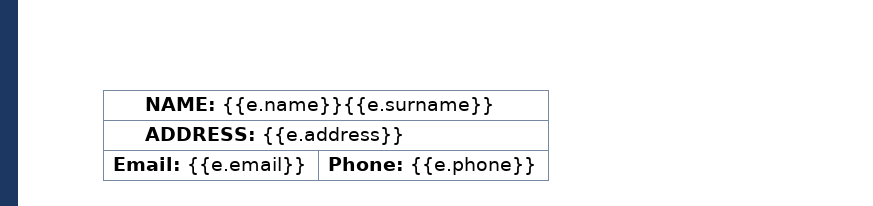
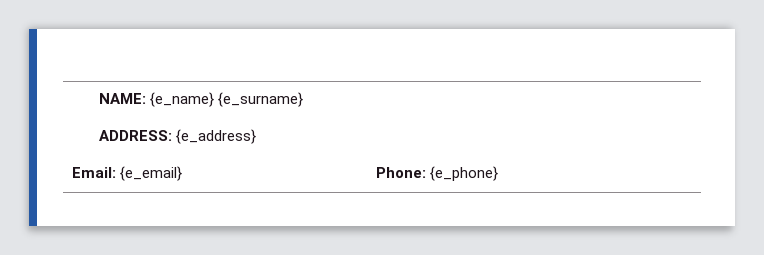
[221,97,494,115] {{e.name}}{{e.surname}} -> [149,92,303,107] {e_name} {e_surname}
[261,127,404,145] {{e.address}} -> [175,129,256,144] {e_address}
[187,157,307,175] {{e.email}} -> [120,166,183,181] {e_email}
[410,157,537,175] {{e.phone}} -> [430,166,499,181] {e_phone}

